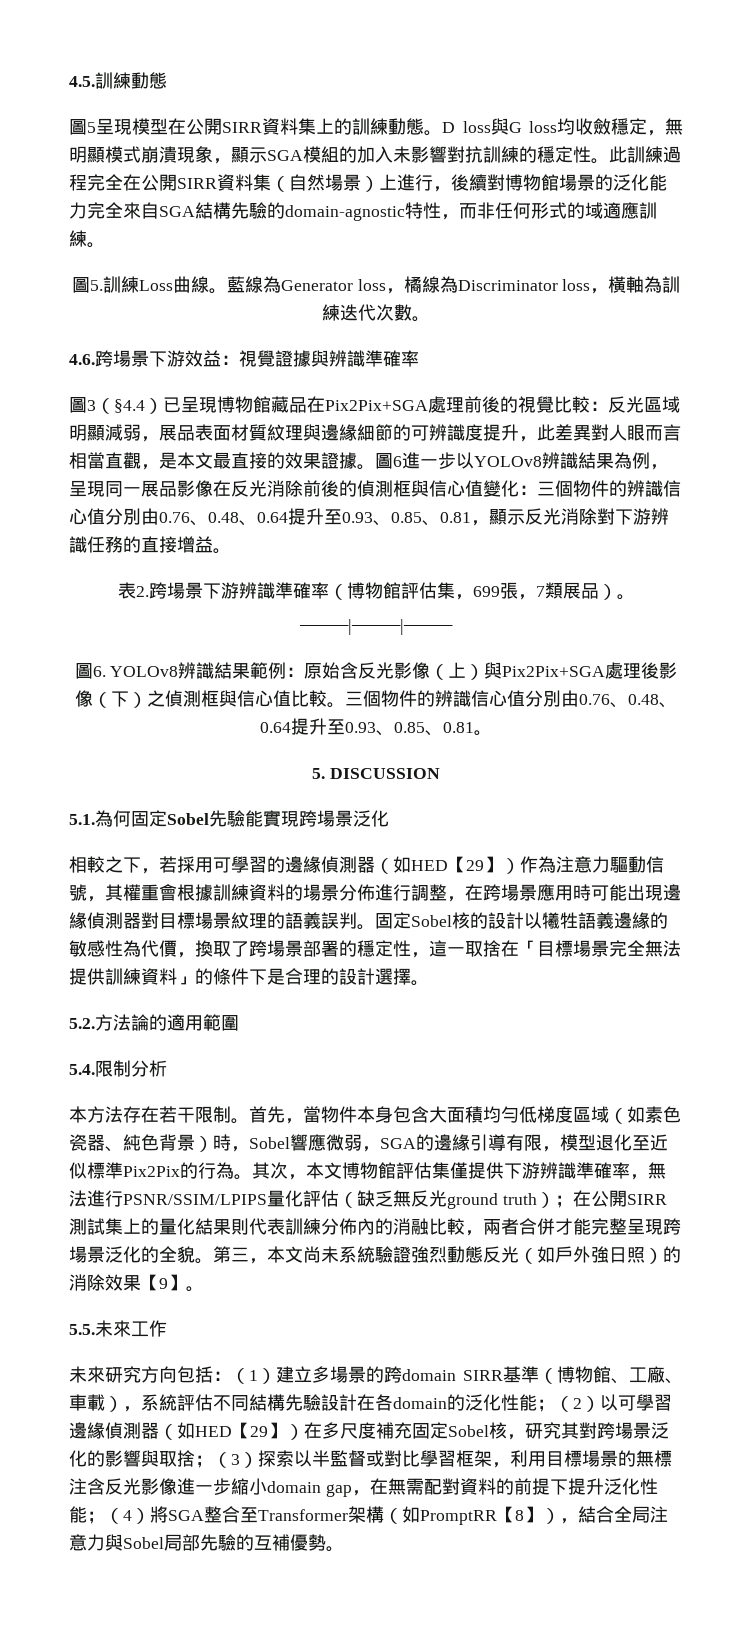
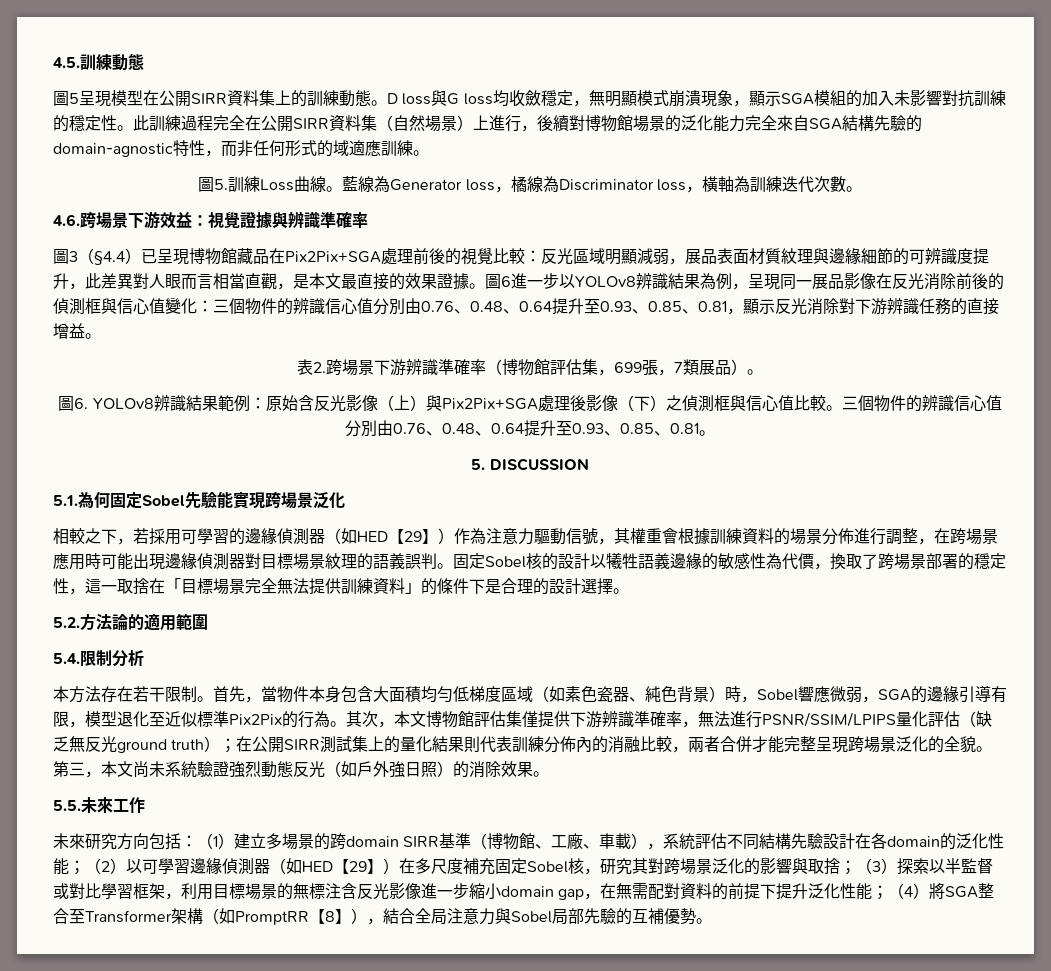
[299,619,453,635] // ────|────|──── -> (763, 372) none
[141,1274,186,1291] 【9】 -> (533, 769) none

